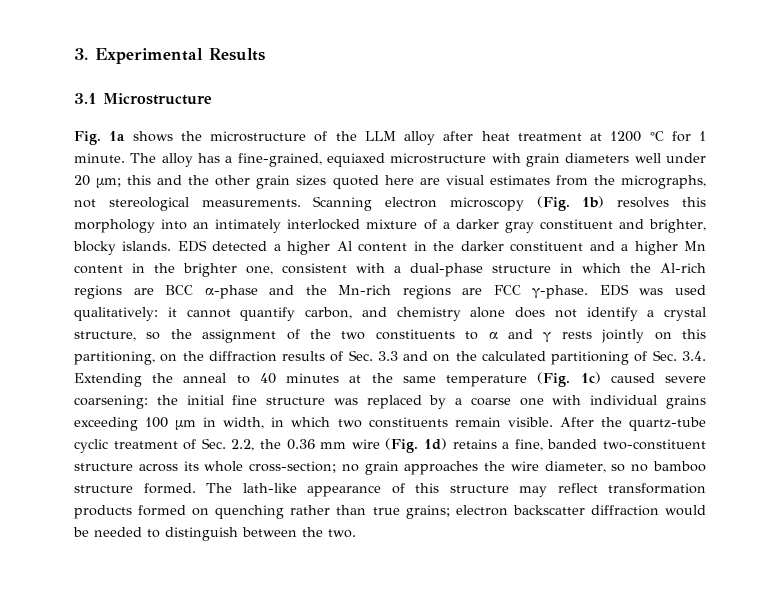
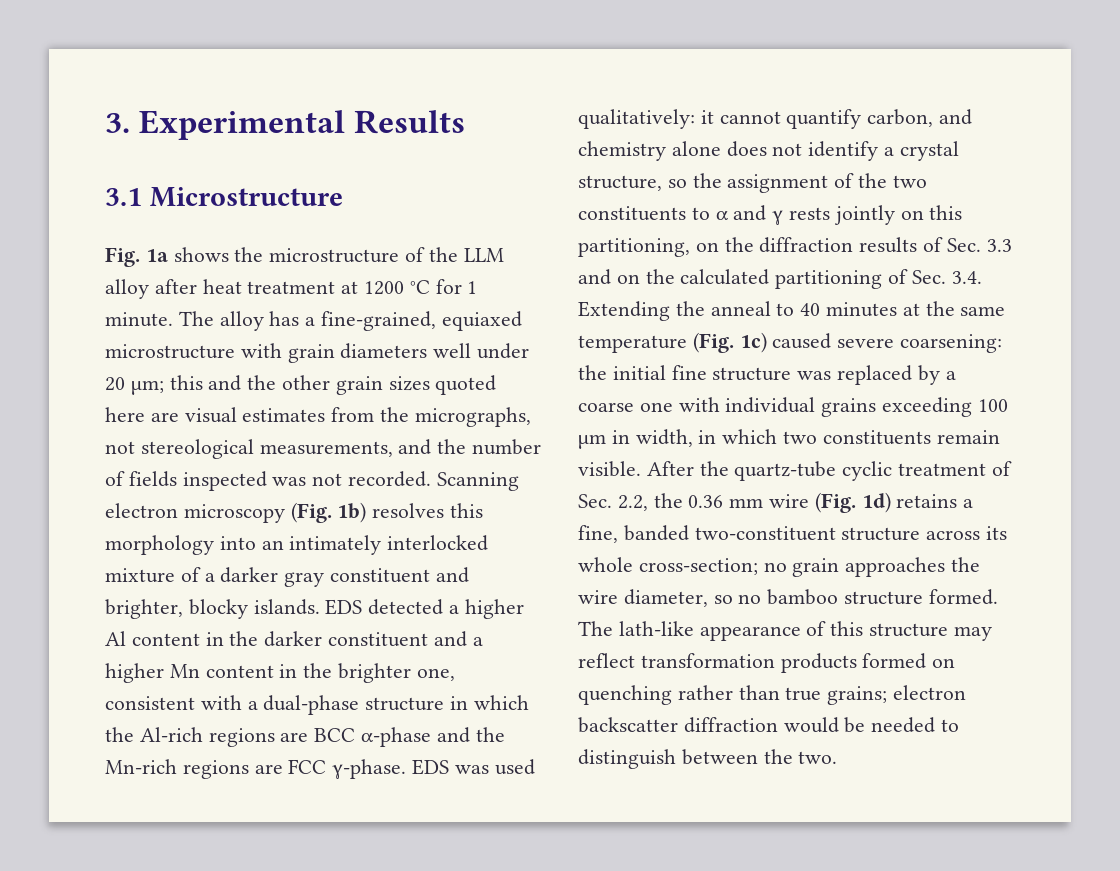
[201,199,301,207] measurements. -> [259,439,542,457] [105,471,432,491] measurements, and the number of fields inspected was not recorded.

